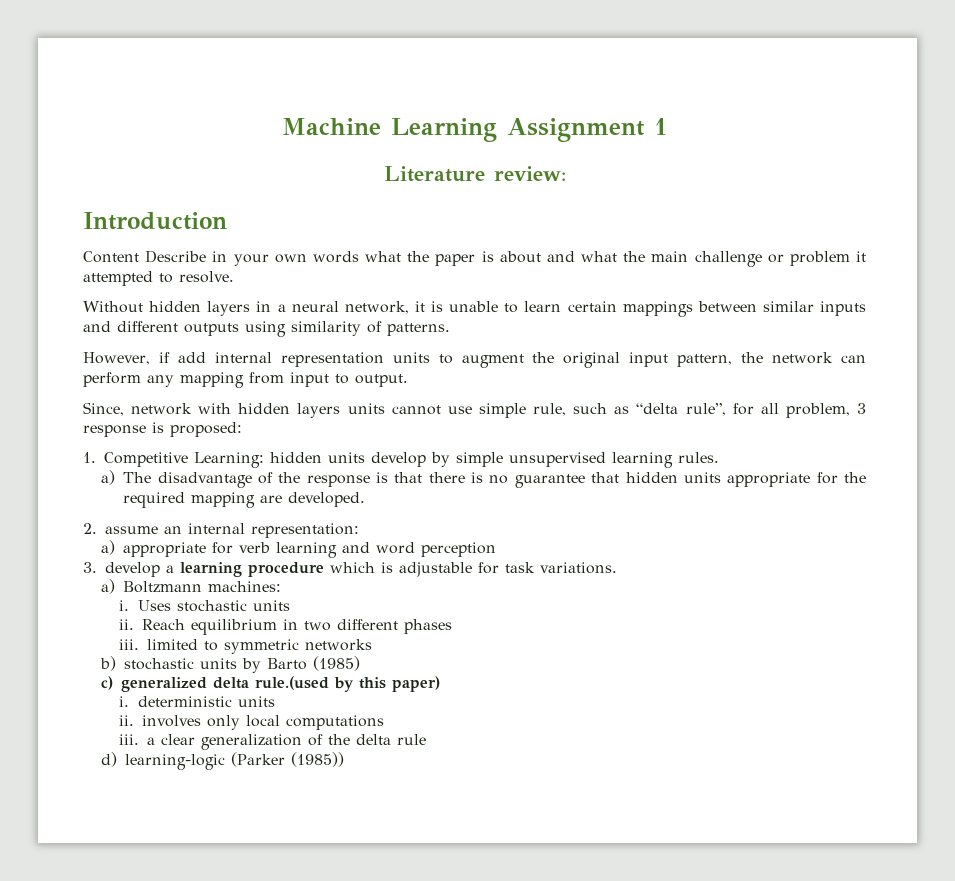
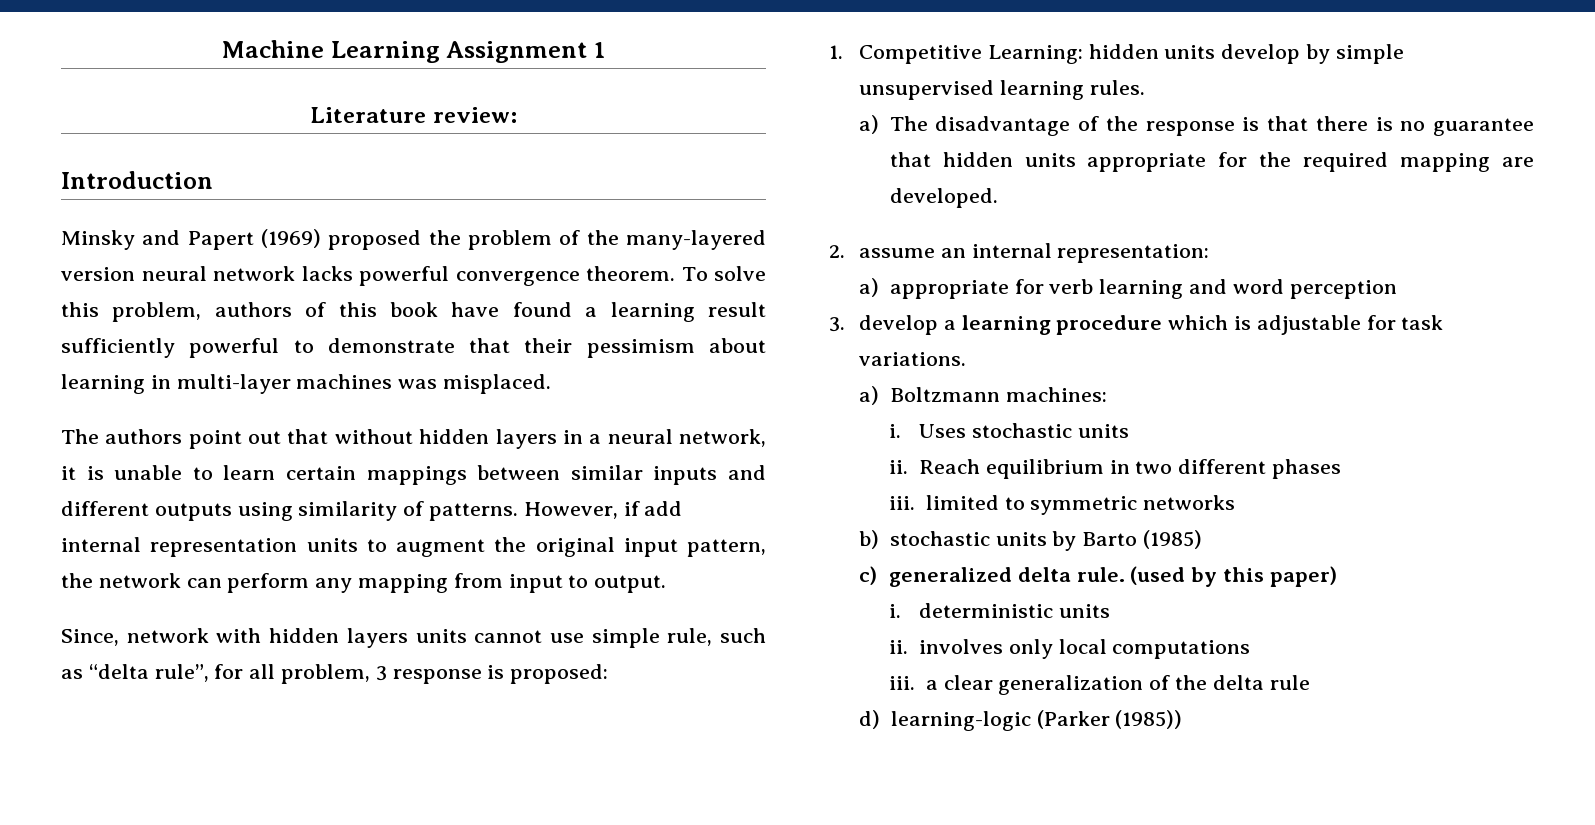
[83,250,866,267] [83,271,234,286] [83,301,143,313] Content Describe in your own words what the paper is about and what the main challenge or problem it attempted to resolve. // Without -> [61,229,766,250] [61,266,766,286] [61,302,766,322] [61,338,766,358] [61,374,552,394] [61,429,413,449] Minsky and Papert (1969) proposed the problem of the many-layered version neural network lacks powerful convergence theorem. To solve this problem, authors of this book have found a learning result sufficiently powerful to demonstrate that their pessimism about learning in multi-layer machines was misplaced. // The authors point out that without
(450, 329) // -> (519, 512) none
[255,676,330,690] rule.(used -> [1076,566,1186,585] rule. (used

